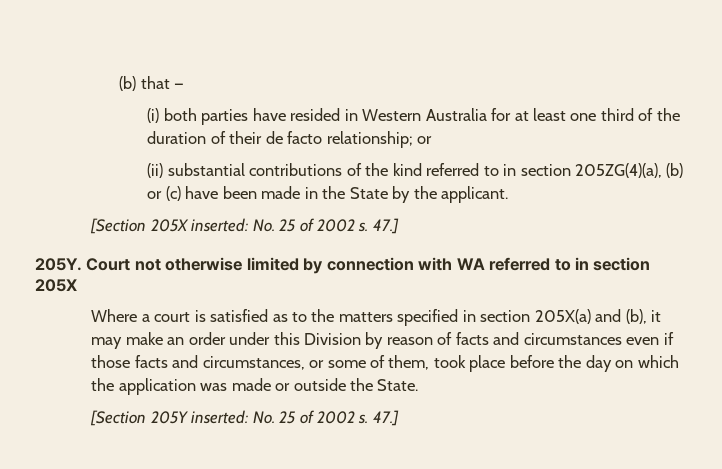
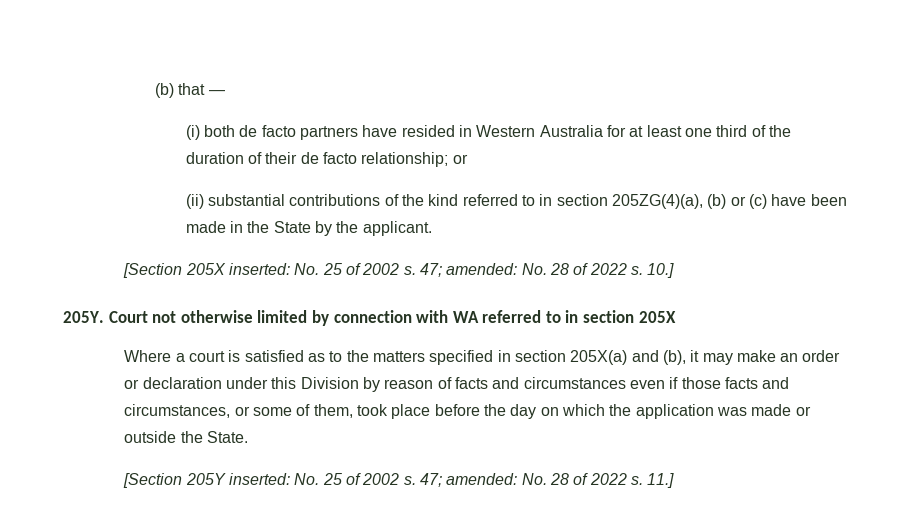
[201,109,249,125] parties -> [239,125,359,140] de facto partners
[372,218,399,234] 47.] -> [419,263,675,278] 47; amended: No. 28 of 2022 s. 10.]
(226, 338) none -> [124,377,222,389] or declaration
[372,410,399,426] 47.] -> [419,473,675,488] 47; amended: No. 28 of 2022 s. 11.]

